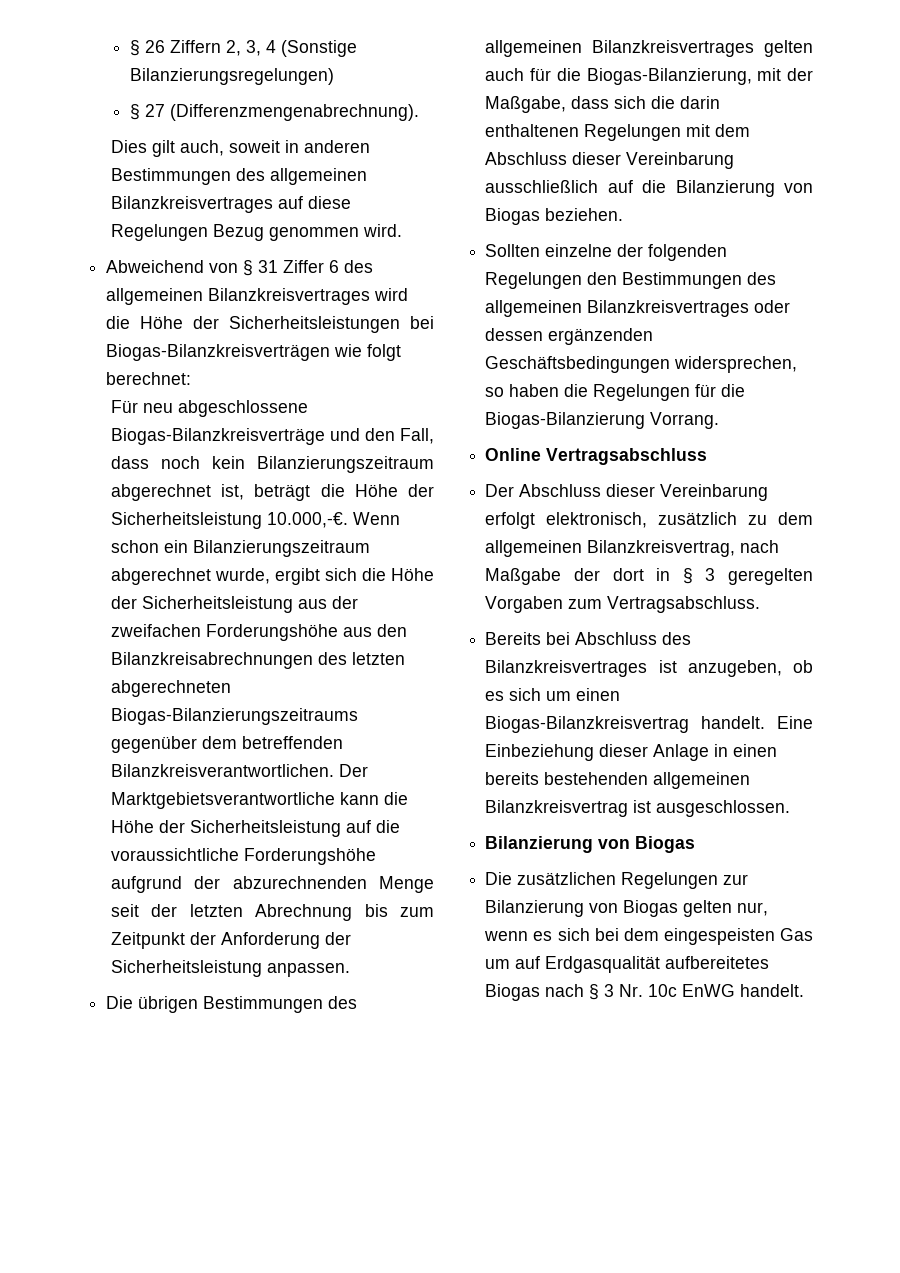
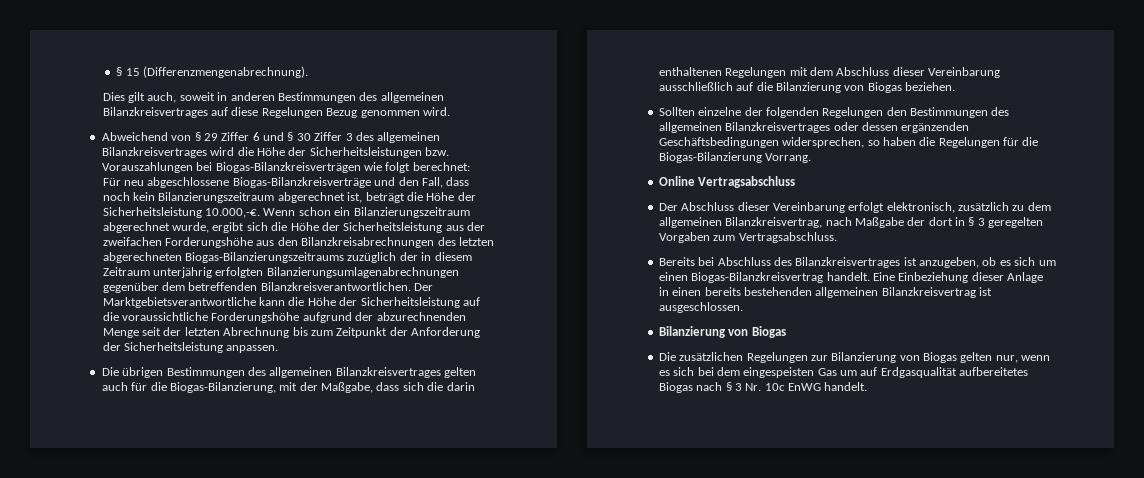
[130,40,358,57] [130,68,335,85] [130,104,166,120] § 26 Ziffern 2, 3, 4 (Sonstige Bilanzierungsregelungen) // § 27 -> [116,67,140,76] § 15
[258,260,279,273] 31 -> [203,133,218,141] 29
(340, 266) none -> [263,132,353,141] und § 30 Ziffer 3
(401, 324) none -> [425,147,449,156] [101,162,193,173] bzw. Vorauszahlungen
(358, 716) none -> [347,252,472,263] [102,267,459,278] zuzüglich der in diesem Zeitraum unterjährig erfolgten Bilanzierungsumlagenabrechnungen

